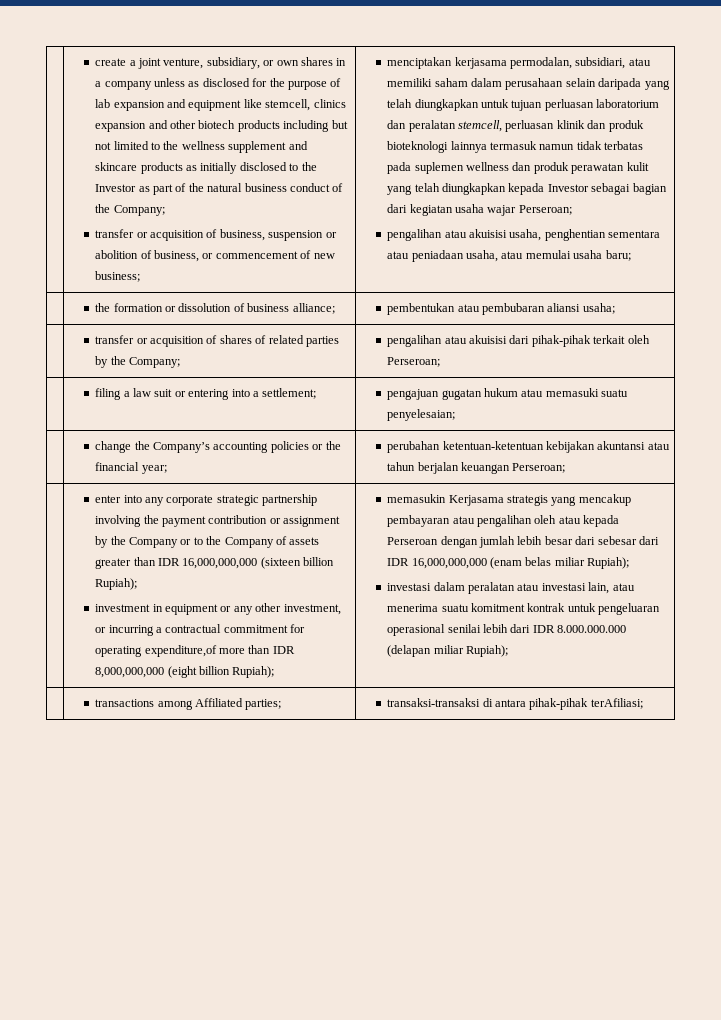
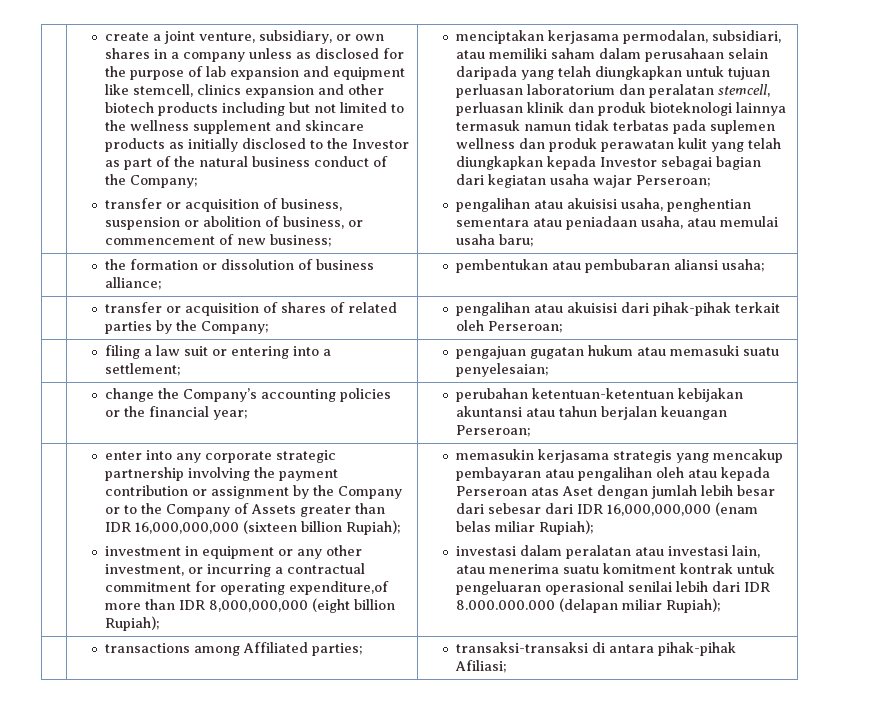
[289,537,320,545] assets -> [250,504,296,514] Assets
[448,495,504,506] Kerjasama -> [537,449,609,463] kerjasama
(439, 541) none -> [530,486,593,496] atas Aset
[590,698,643,709] terAfiliasi; -> [454,660,507,673] Afiliasi;

